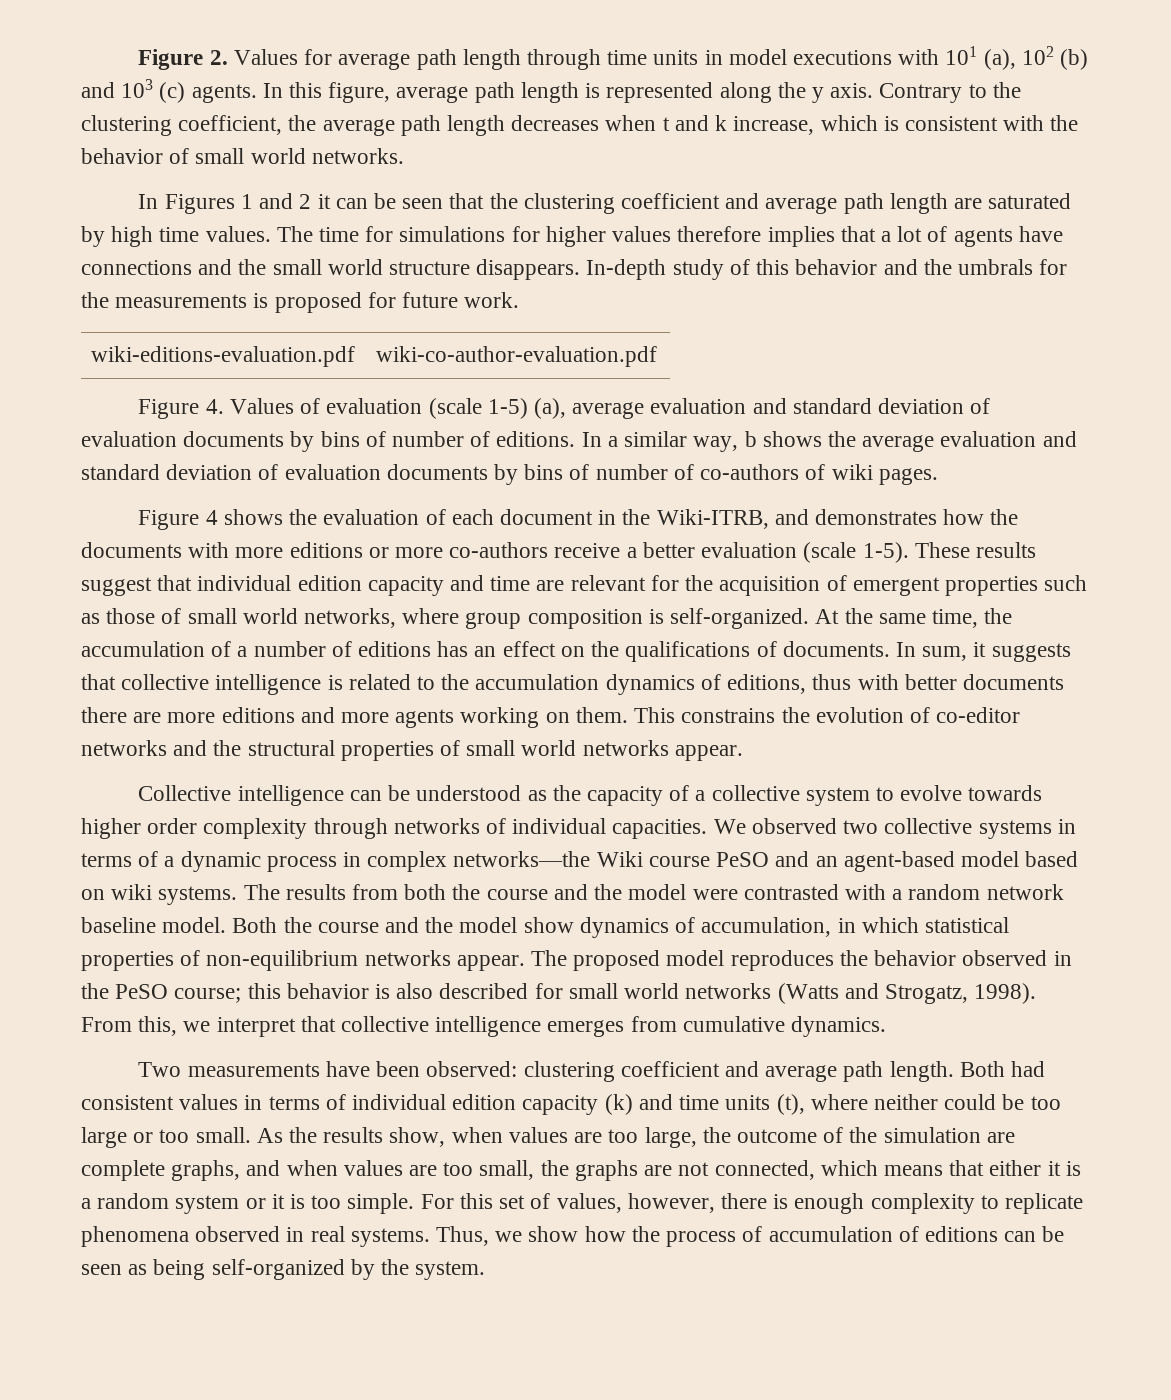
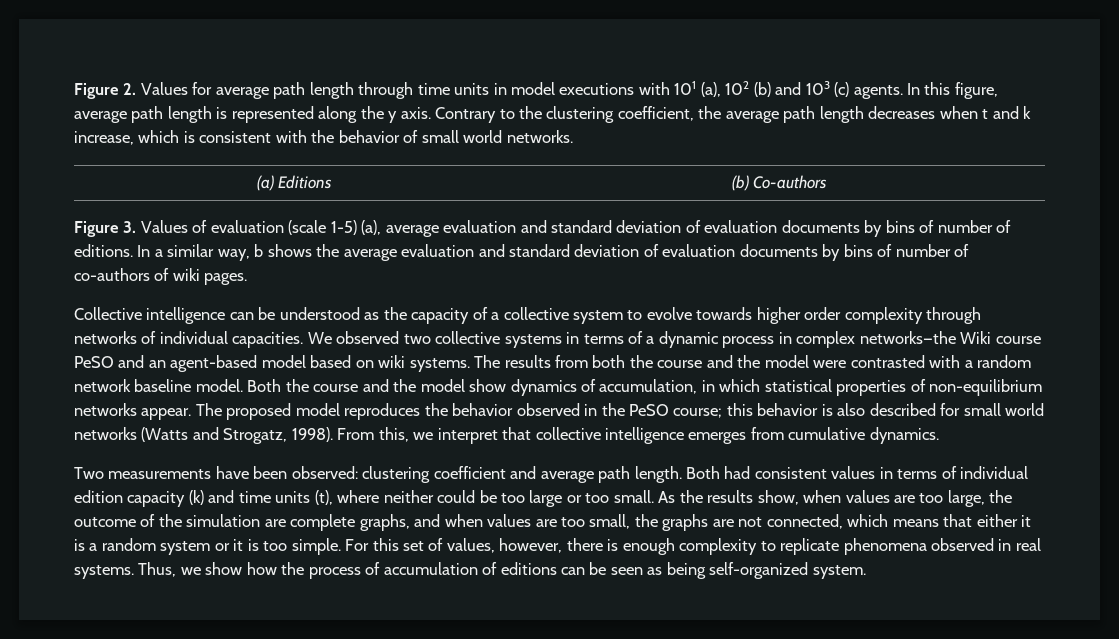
[138,193,1072,214] [81,226,1063,247] [81,259,1068,280] [81,292,520,313] [91,346,356,367] [376,346,658,367] [138,399,224,419] // In Figures 1 and 2 it can be seen that the clustering coefficient and average path length are saturated by high time values. The time for simulations for higher values therefore implies that a lot of agents have connections and the small world structure disappears. In-depth study of this behavior and the umbrals for the measurements is proposed for future work. // wiki-editions-evaluation.pdf | wiki-co-author-evaluation.pdf // Figure 4. -> [256,175,333,191] [731,175,828,191] [74,221,137,237] // (a) Editions | (b) Co-authors // Figure 3.
[138,509,1019,530] [81,542,1036,563] [81,575,1088,596] [81,608,1013,629] [81,641,1071,662] [81,674,1064,695] [81,707,1021,728] [81,740,743,761] // Figure 4 shows the evaluation of each document in the Wiki-ITRB, and demonstrates how the documents with more editions or more co-authors receive a better evaluation (scale 1-5). These results suggest that individual edition capacity and time are relevant for the acquisition of emergent properties such as those of small world networks, where group composition is self-organized. At the same time, the accumulation of a number of editions has an effect on the qualifications of documents. In sum, it suggests that collective intelligence is related to the accumulation dynamics of editions, thus with better documents there are more editions and more agents working on them. This constrains the evolution of co-editor networks and the structural properties of small world networks appear. -> (248, 279) none
[350,1259,410,1280] by the -> (809, 570) none

